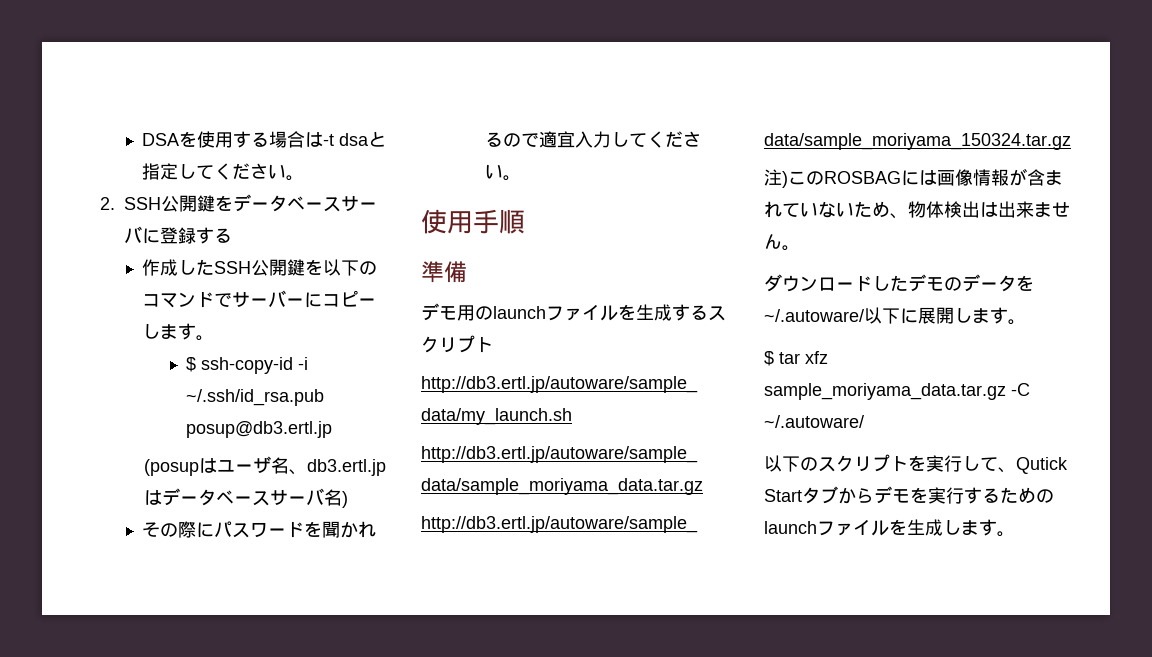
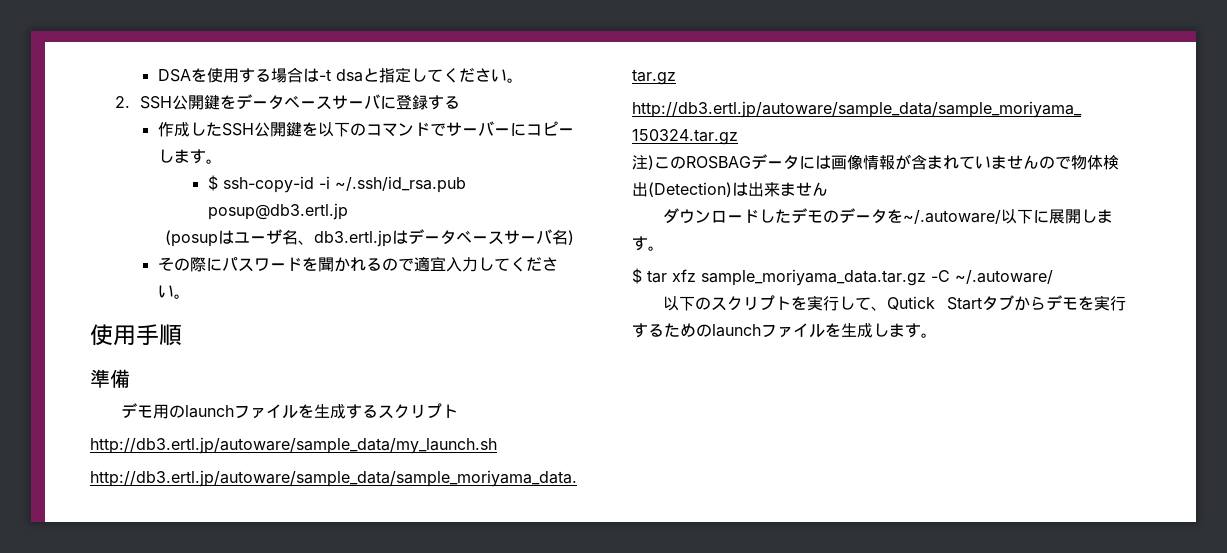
(901, 177) none -> [751,154,799,170] データ
[818,201,908,219] ないため、 -> [991,155,1071,169] ませんので
(980, 209) none -> [648,182,732,197] (Detection)
[782,245,800,251] 。 -> (828, 189) none

